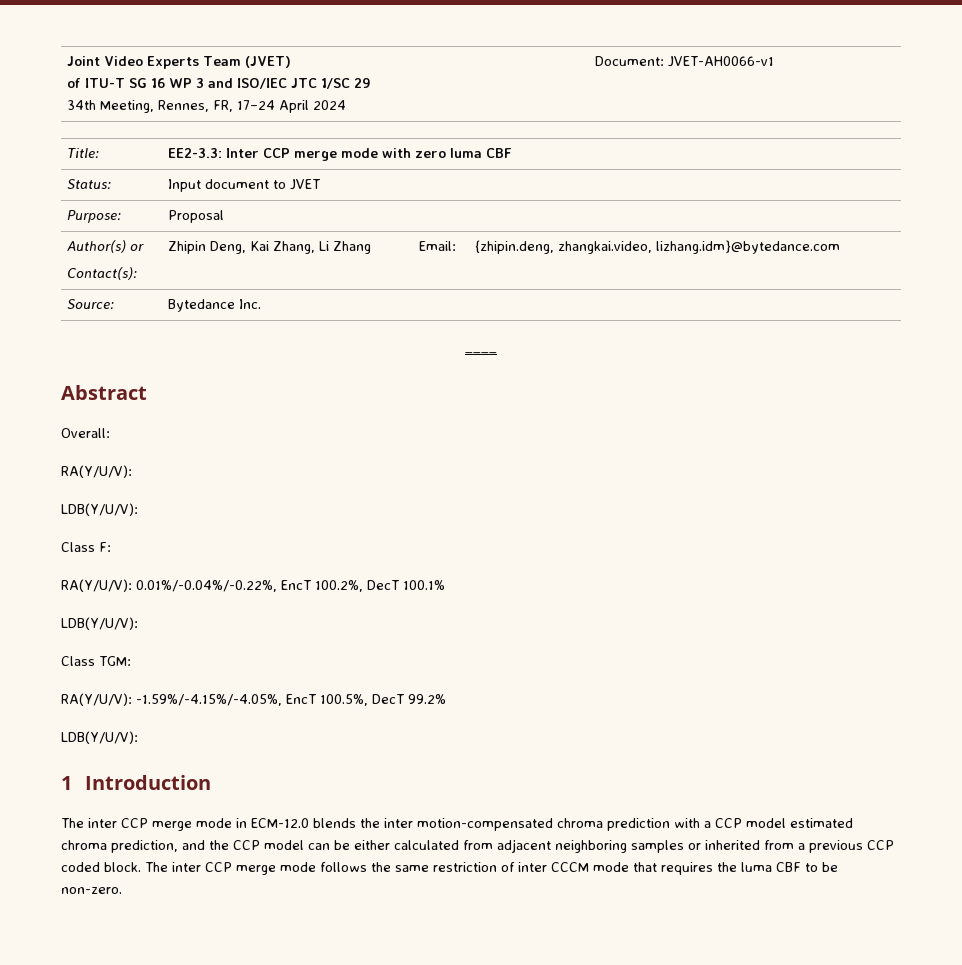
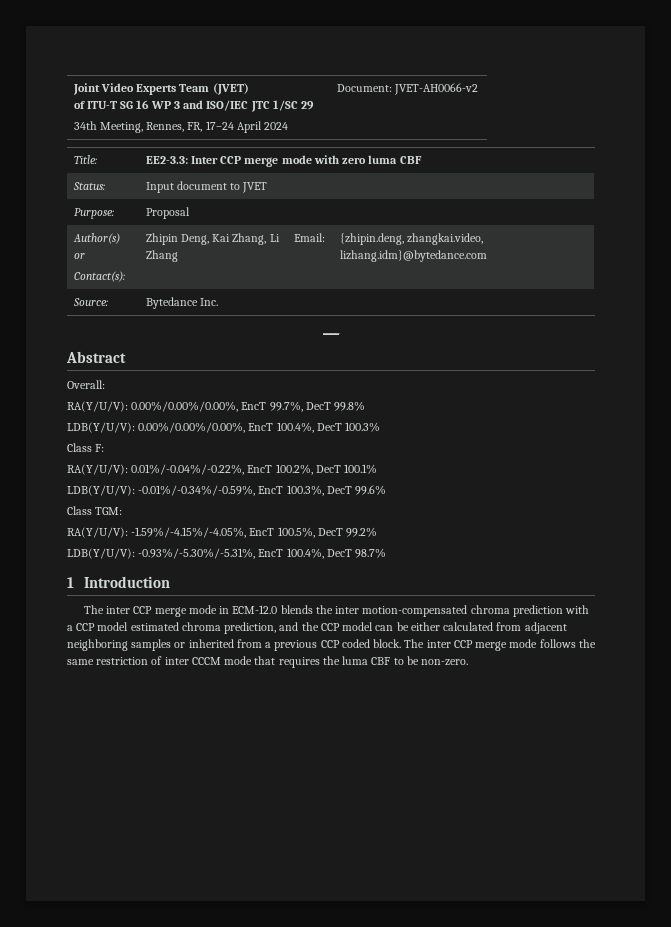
[667,56,774,67] JVET-AH0066-v1 -> [393,83,478,95] JVET-AH0066-v2
[61,503,138,516] // LDB(Y/U/V): -> [131,401,366,412] [67,422,381,433] 0.00%/0.00%/0.00%, EncT 99.7%, DecT 99.8% // LDB(Y/U/V): 0.00%/0.00%/0.00%, EncT 100.4%, DecT 100.3%
(138, 623) none -> [138,485,387,496] -0.01%/-0.34%/-0.59%, EncT 100.3%, DecT 99.6%
(138, 737) none -> [138,548,387,559] -0.93%/-5.30%/-5.31%, EncT 100.4%, DecT 98.7%

